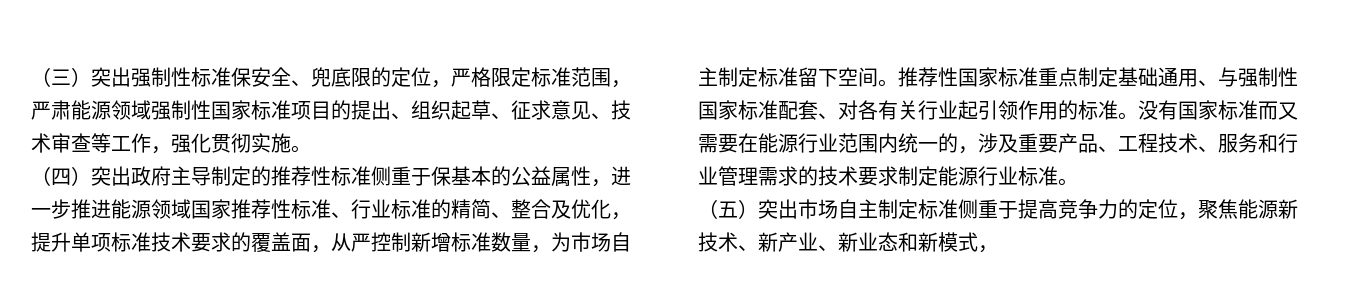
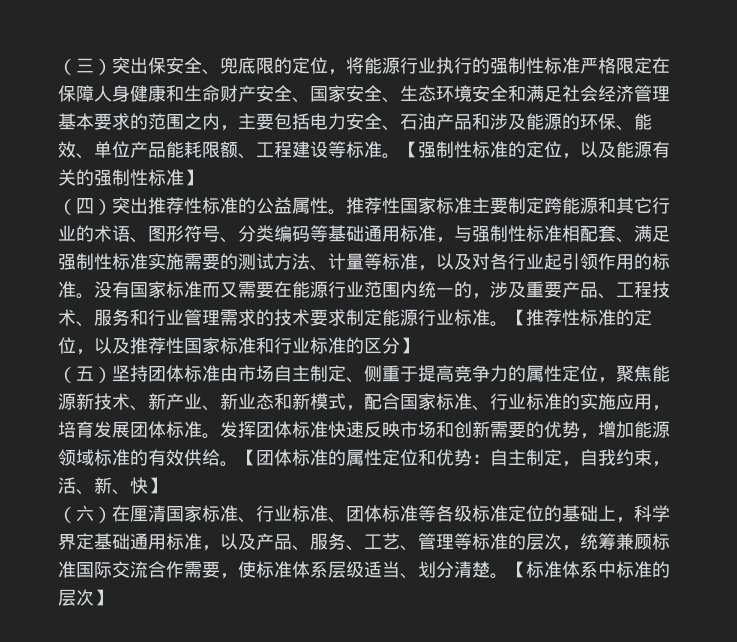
[131,67,231,87] 强制性标准 -> (148, 65) none
[451,67,631,88] [31,100,631,120] [31,133,311,154] [31,166,631,187] [31,199,631,220] [31,232,631,253] [698,67,1218,87] 严格限定标准范围，严肃能源领域强制性国家标准项目的提出、组织起草、征求意见、技术审查等工作，强化贯彻实施。 // （四）突出政府主导制定的推荐性标准侧重于保基本的公益属性，进一步推进能源领域国家推荐性标准、行业标准的精简、整合及优化，提升单项标准技术要求的覆盖面，从严控制新增标准数量，为市场自主制定标准留下空间。推荐性国家标准重点制定基础通用、 -> [346,57,670,74] [58,85,670,103] [58,113,652,131] [58,141,670,159] [58,169,202,186] [58,197,670,215] [58,225,454,243] 将能源行业执行的强制性标准严格限定在保障人身健康和生命财产安全、国家安全、生态环境安全和满足社会经济管理基本要求的范围之内，主要包括电力安全、石油产品和涉及能源的环保、能效、单位产品能耗限额、工程建设等标准。【强制性标准的定位，以及能源有关的强制性标准】 // （四）突出推荐性标准的公益属性。推荐性国家标准主要制定跨能源和其它行业的术语、图形符号、分类编码等基础通用标准，
[698,100,918,120] 国家标准配套、对各有关 -> [526,225,670,243] [58,253,508,271] 标准相配套、满足强制性标准实施需要的测试方法、计量等标准，以及对各
[698,199,958,219] // （五）突出市场自主制定标准 -> [508,309,652,326] [58,337,418,355] [58,365,364,383] 【推荐性标准的定位，以及推荐性国家标准和行业标准的区分】 // （五）坚持团体标准由市场自主制定、
(1138, 209) none -> [526,365,562,382] 属性
(998, 249) none -> [364,393,670,411] [58,421,670,439] [58,449,670,467] [58,477,166,495] [58,505,670,523] [58,533,670,551] [58,561,670,579] [58,589,112,606] 配合国家标准、行业标准的实施应用，培育发展团体标准。发挥团体标准快速反映市场和创新需要的优势，增加能源领域标准的有效供给。【团体标准的属性定位和优势：自主制定，自我约束，活、新、快】 // （六）在厘清国家标准、行业标准、团体标准等各级标准定位的基础上，科学界定基础通用标准，以及产品、服务、工艺、管理等标准的层次，统筹兼顾标准国际交流合作需要，使标准体系层级适当、划分清楚。【标准体系中标准的层次】

